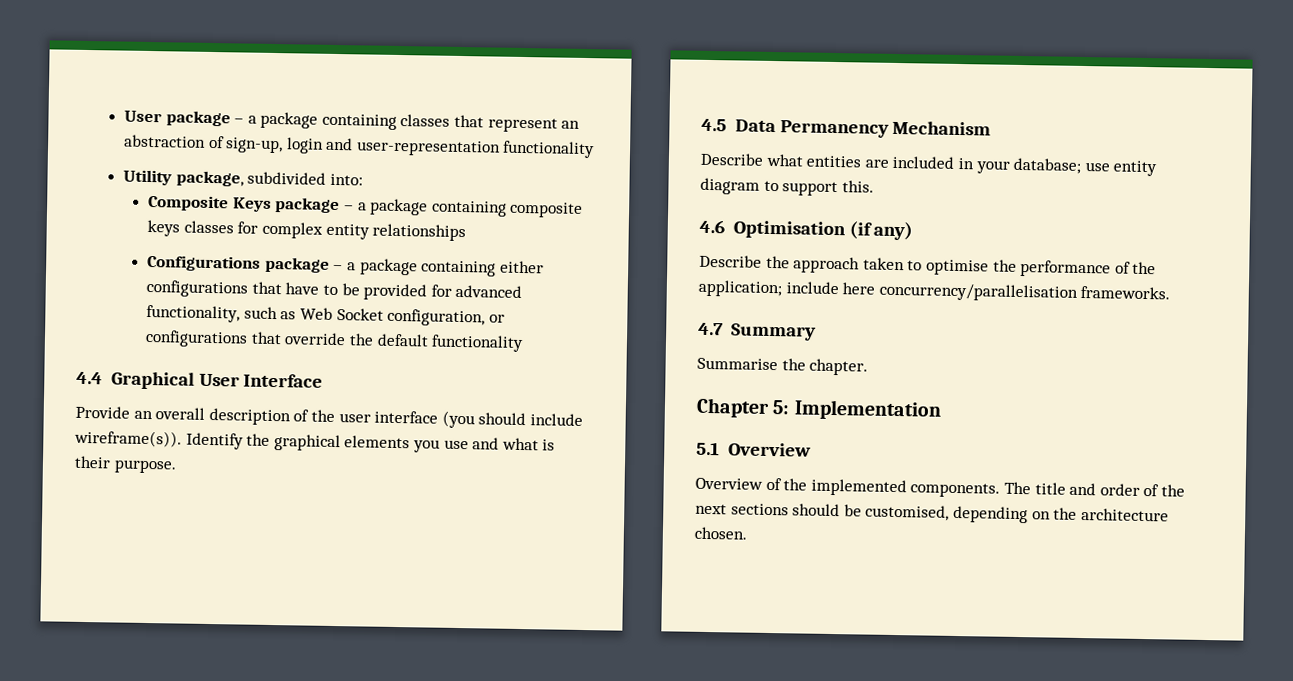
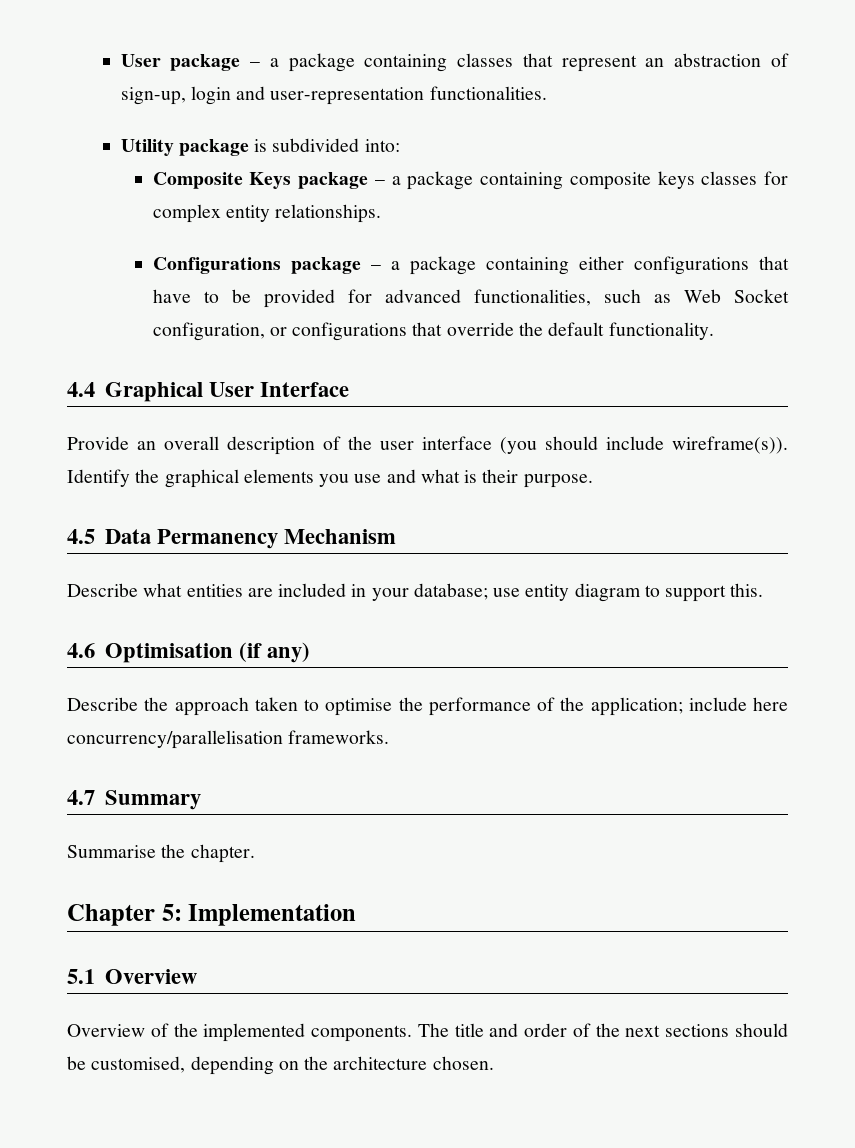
[502,140,596,159] functionality -> [429,86,547,100] functionalities.
[175,170,244,187] package, -> [178,139,268,156] package is
[372,223,467,242] relationships -> [275,204,382,223] relationships.
[146,304,241,323] functionality, -> [473,289,591,306] functionalities,
[431,334,525,353] functionality -> [608,322,714,340] functionality.

